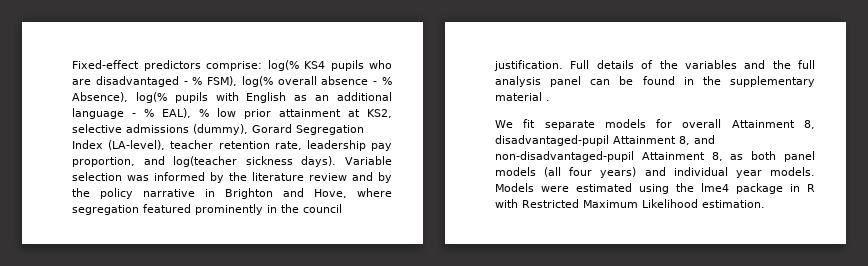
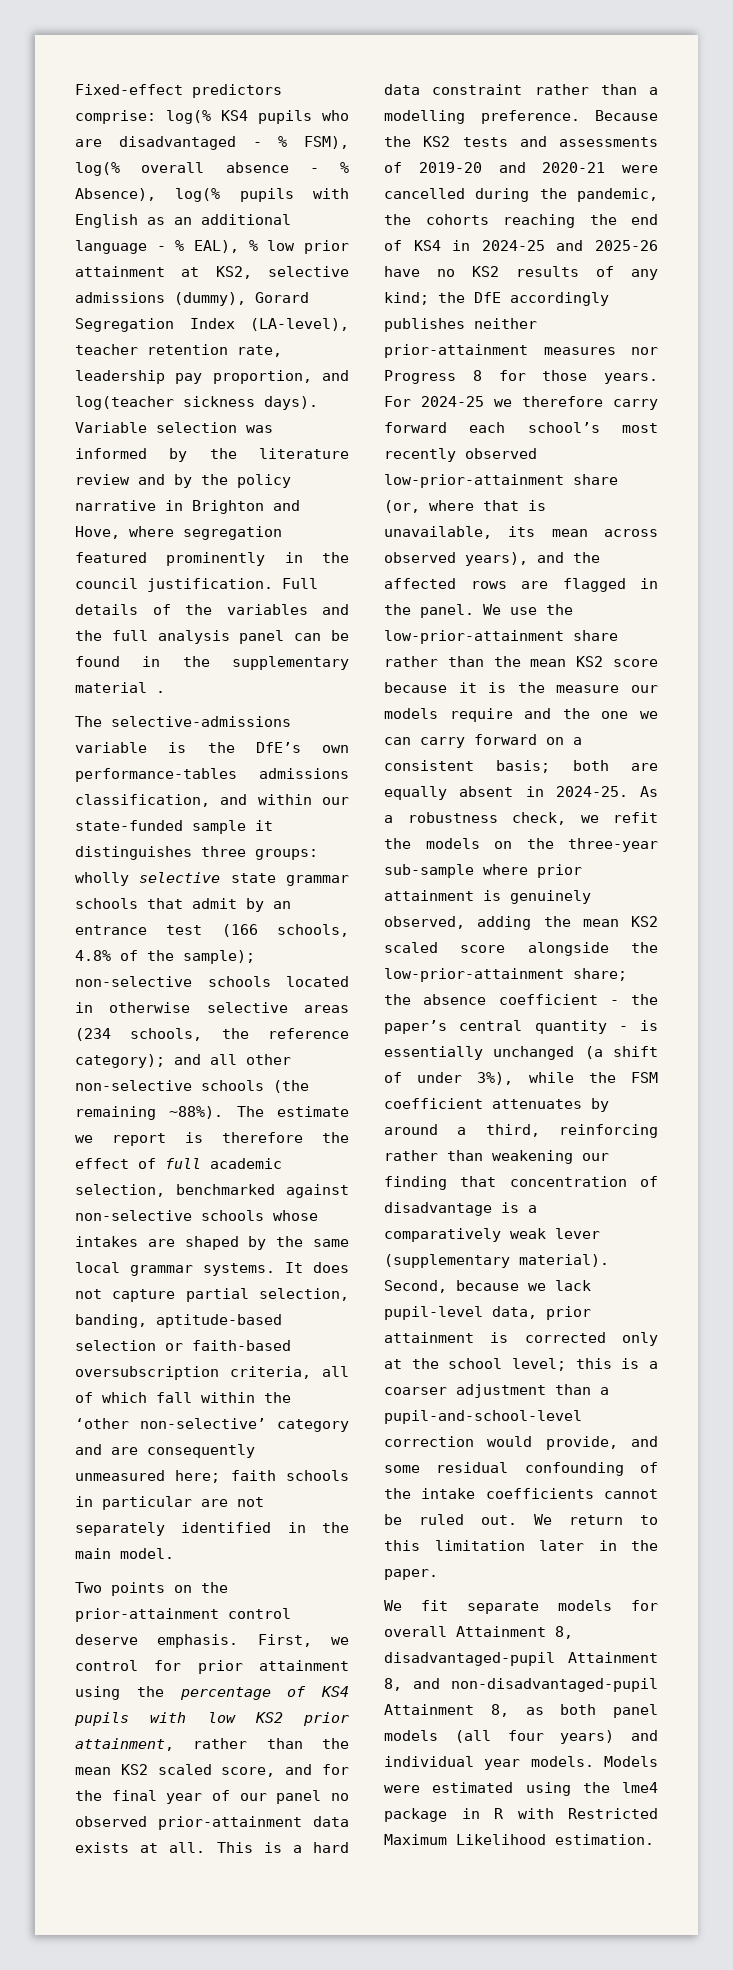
(550, 100) none -> [75,716,291,727] [75,742,349,753] [75,768,349,782] [75,794,349,807] [75,820,273,834] [75,846,318,860] [75,872,349,886] [75,898,291,912] [75,924,349,937] [75,950,255,964] [75,976,349,987] [75,1002,349,1013] [75,1028,349,1041] [75,1054,291,1068] [75,1080,309,1093] [75,1106,349,1120] [75,1132,349,1146] [75,1158,282,1169] [75,1184,349,1198] [75,1210,318,1221] [75,1236,349,1250] [75,1262,349,1276] [75,1288,349,1302] [75,1314,282,1328] [75,1340,291,1351] [75,1366,349,1380] [75,1392,291,1403] [75,1418,349,1432] [75,1444,255,1458] [75,1470,349,1483] [75,1496,264,1510] [75,1522,349,1536] [75,1548,174,1559] [75,1582,228,1596] [75,1608,291,1622] [75,1634,349,1648] [75,1660,349,1674] [75,1686,349,1700] [74,1712,349,1726] [75,1738,349,1751] [75,1764,349,1777] [75,1790,349,1804] [75,1816,349,1830] [75,1842,349,1853] [384,84,658,95] [384,110,658,124] [384,136,658,147] [384,162,658,173] [384,188,658,202] [384,214,658,228] [384,240,658,251] [384,266,658,280] [384,292,609,306] [384,318,537,332] [384,344,658,358] [384,370,658,384] [384,396,658,410] [384,422,658,433] [384,448,537,462] [384,474,618,488] [384,500,546,513] [384,526,658,539] [384,552,600,566] [384,578,658,592] [384,604,573,618] [384,630,618,644] [384,656,658,667] [384,682,658,693] [384,708,658,722] [384,734,582,748] [384,760,658,773] [384,786,658,800] [384,812,658,825] [384,838,658,852] [384,864,582,878] [384,890,591,904] [384,916,658,930] [384,942,658,956] [384,968,627,982] [384,994,658,1005] [384,1020,658,1034] [384,1046,658,1060] [384,1072,658,1085] [384,1098,609,1112] [384,1124,658,1138] [384,1150,609,1164] [384,1176,658,1190] [384,1202,537,1216] [384,1228,600,1242] [384,1254,609,1268] [384,1280,591,1293] [384,1306,591,1320] [384,1332,658,1346] [384,1358,658,1371] [384,1384,609,1398] [384,1410,582,1424] [384,1436,658,1450] [384,1462,658,1476] [384,1488,658,1499] [384,1514,658,1525] [384,1540,658,1551] [384,1569,438,1580] // The selective-admissions variable is the DfE’s own performance-tables admissions classification, and within our state-funded sample it distinguishes three groups: wholly selective state grammar schools that admit by an entrance test (166 schools, 4.8% of the sample); non-selective schools located in otherwise selective areas (234 schools, the reference category); and all other non-selective schools (the remaining ~88%). The estimate we report is therefore the effect of full academic selection, benchmarked against non-selective schools whose intakes are shaped by the same local grammar systems. It does not capture partial selection, banding, aptitude-based selection or faith-based oversubscription criteria, all of which fall within the ‘other non-selective’ category and are consequently unmeasured here; faith schools in particular are not separately identified in the main model. // Two points on the prior-attainment control deserve emphasis. First, we control for prior attainment using the percentage of KS4 pupils with low KS2 prior attainment, rather than the mean KS2 scaled score, and for the final year of our panel no observed prior-attainment data exists at all. This is a hard data constraint rather than a modelling preference. Because the KS2 tests and assessments of 2019-20 and 2020-21 were cancelled during the pandemic, the cohorts reaching the end of KS4 in 2024-25 and 2025-26 have no KS2 results of any kind; the DfE accordingly publishes neither prior-attainment measures nor Progress 8 for those years. For 2024-25 we therefore carry forward each school’s most recently observed low-prior-attainment share (or, where that is unavailable, its mean across observed years), and the affected rows are flagged in the panel. We use the low-prior-attainment share rather than the mean KS2 score because it is the measure our models require and the one we can carry forward on a consistent basis; both are equally absent in 2024-25. As a robustness check, we refit the models on the three-year sub-sample where prior attainment is genuinely observed, adding the mean KS2 scaled score alongside the low-prior-attainment share; the absence coefficient - the paper’s central quantity - is essentially unchanged (a shift of under 3%), while the FSM coefficient attenuates by around a third, reinforcing rather than weakening our finding that concentration of disadvantage is a comparatively weak lever (supplementary material). Second, because we lack pupil-level data, prior attainment is corrected only at the school level; this is a coarser adjustment than a pupil-and-school-level correction would provide, and some residual confounding of the intake coefficients cannot be ruled out. We return to this limitation later in the paper.

